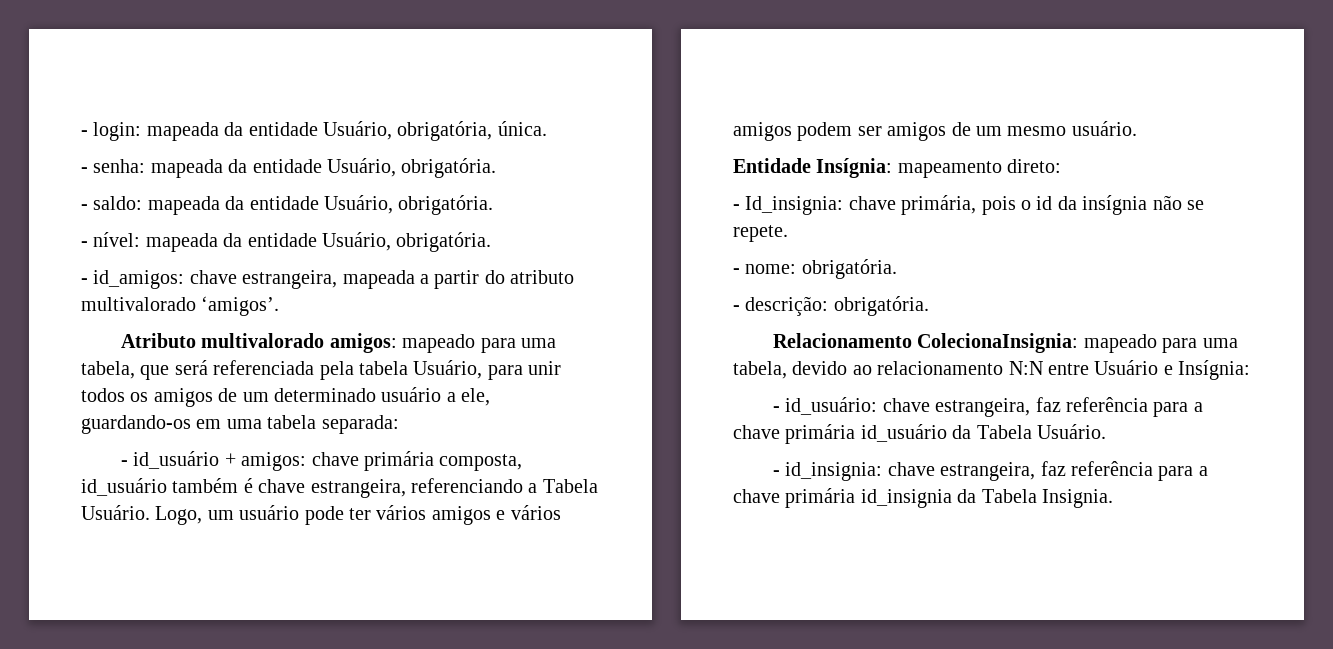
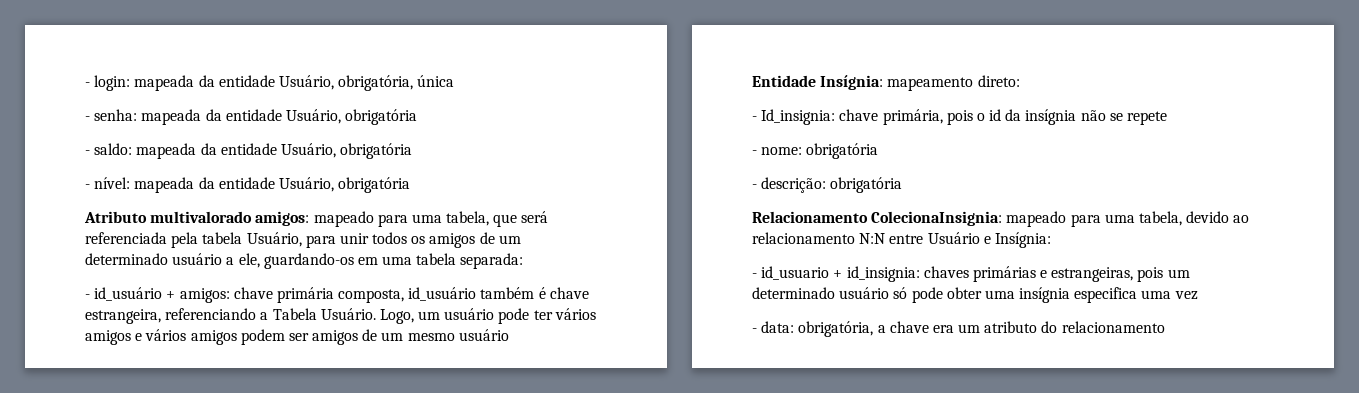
[497,121,547,136] única. -> [417,75,455,87] única
[401,158,497,178] obrigatória. -> [345,109,418,125] obrigatória
[398,195,494,215] obrigatória. -> [340,143,413,159] obrigatória
[396,232,492,252] [81,270,575,289] [81,296,280,316] obrigatória. // - id_amigos: chave estrangeira, mapeada a partir do atributo multivalorado ‘amigos’. -> [338,177,411,193] obrigatória
[1071,121,1137,136] usuário. -> [458,329,509,341] usuário
[733,225,788,242] repete. -> [1127,111,1168,125] repete
[801,259,897,279] obrigatória. -> [806,143,879,159] obrigatória
[833,296,929,316] obrigatória. -> [830,177,903,193] obrigatória
[785,397,1203,417] [733,424,1106,444] [772,461,1208,481] [733,488,1113,508] id_usuário: chave estrangeira, faz referência para a chave primária id_usuário da Tabela Usuário. // - id_insignia: chave estrangeira, faz referência para a chave primária id_insignia da Tabela Insignia. -> [761,266,1190,282] [752,287,1198,303] [752,321,1165,337] id_usuario + id_insignia: chaves primárias e estrangeiras, pois um determinado usuário só pode obter uma insígnia especifica uma vez // - data: obrigatória, a chave era um atributo do relacionamento

